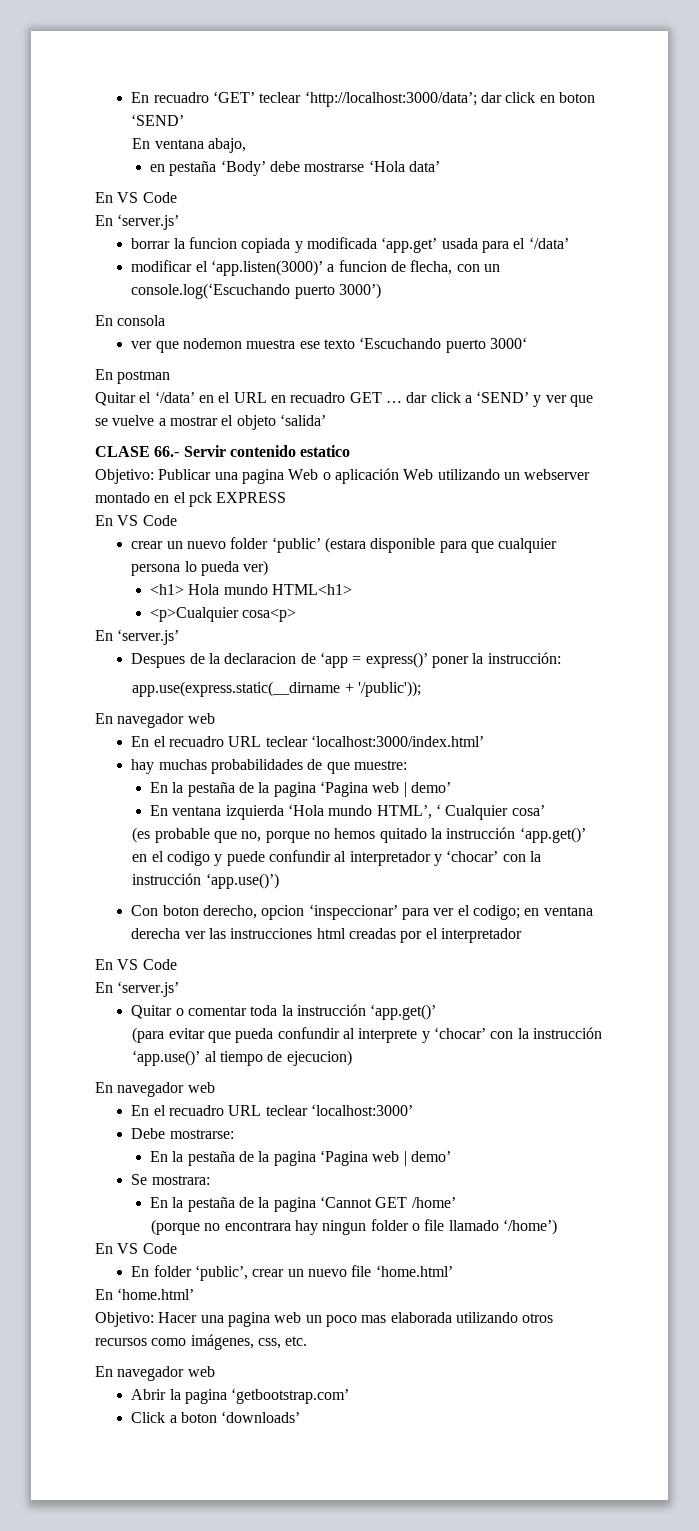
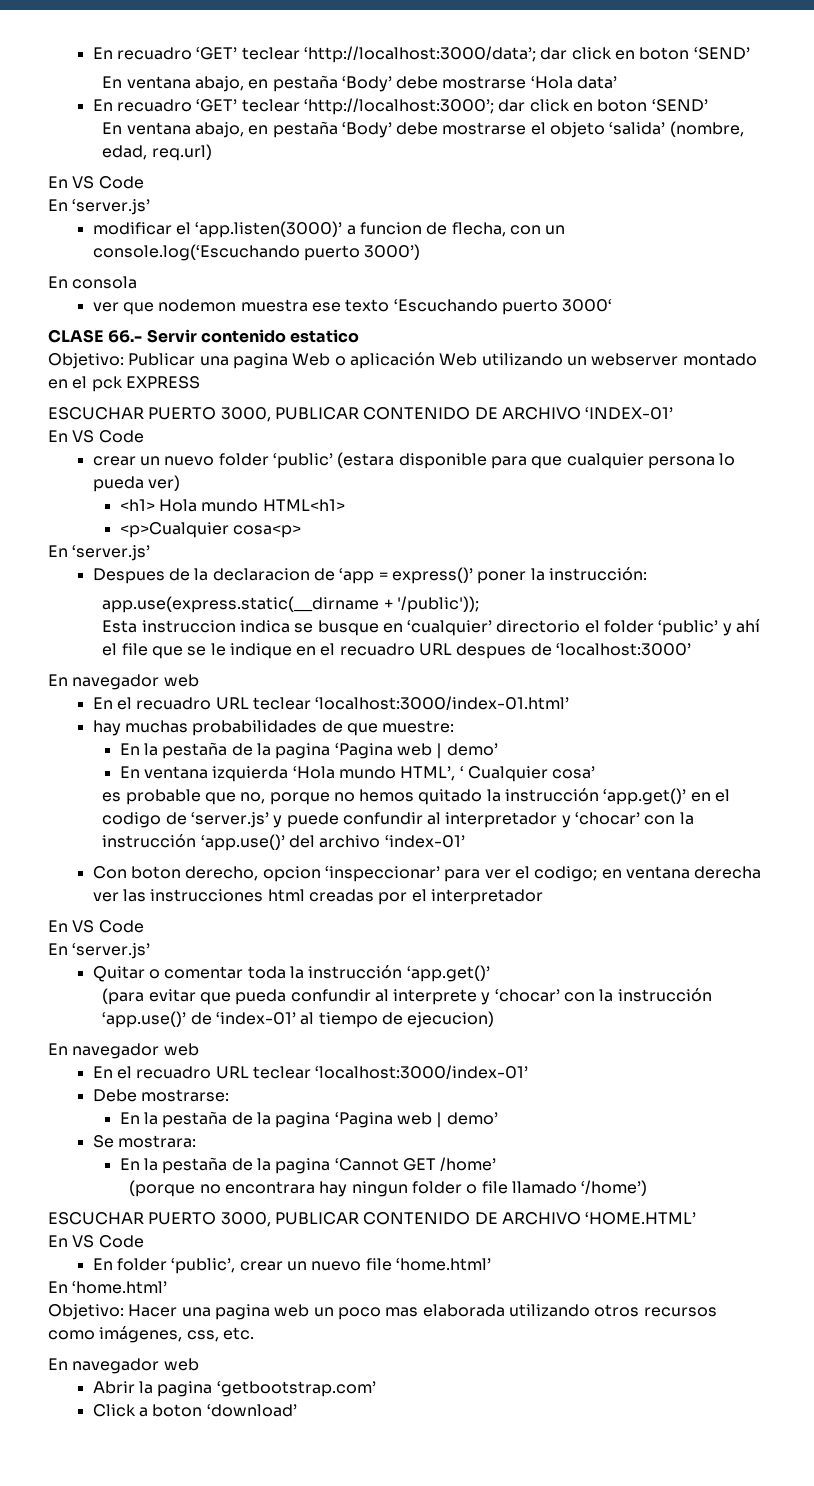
(247, 145) // -> (244, 84) none
[95,192,177,203] [95,214,180,230] [131,237,569,253] // En VS Code // En ‘server.js’ // borrar la funcion copiada y modificada ‘app.get’ usada para el ‘/data’ -> [92,98,708,115] [102,121,744,138] [102,144,212,161] [48,176,144,189] [48,199,151,215] // En recuadro ‘GET’ teclear ‘http://localhost:3000’; dar click en boton ‘SEND’ // En ventana abajo, en pestaña ‘Body’ debe mostrarse el objeto ‘salida’ (nombre, edad, req.url) // En VS Code // En ‘server.js’
[95,369,171,384] [95,391,594,407] [95,414,326,430] // En postman // Quitar el ‘/data’ en el URL en recuadro GET … dar click a ‘SEND’ y ver que se vuelve a mostrar el objeto ‘salida’ -> (613, 305) none
(287, 497) none -> [48,407,674,422] // ESCUCHAR PUERTO 3000, PUBLICAR CONTENIDO DE ARCHIVO ‘INDEX-01’
[95,713,215,728] [131,735,484,747] // En navegador web // En el recuadro URL teclear ‘localhost:3000/index.html’ -> [102,619,761,636] [102,643,692,659] [48,674,199,690] [92,696,570,710] // Esta instruccion indica se busque en ‘cualquier’ directorio el folder ‘public’ y ahí el file que se le indique en el recuadro URL despues de ‘localhost:3000’ // En navegador web // En el recuadro URL teclear ‘localhost:3000/index-01.html’
[132,827,151,843] (es -> [102,792,122,802] es
(211, 858) none -> [165,812,269,828] de ‘server.js’
[205,873,279,889] ‘app.use()’) -> [200,834,465,851] ‘app.use()’ del archivo ‘index-01’
(201, 1058) none -> [190,1012,296,1025] de ‘index-01’
[310,1104,413,1116] ‘localhost:3000’ -> [315,1065,529,1079] ‘localhost:3000/index-01’
(558, 1227) none -> [48,1212,697,1227] // ESCUCHAR PUERTO 3000, PUBLICAR CONTENIDO DE ARCHIVO ‘HOME.HTML’
[221,1411,301,1423] ‘downloads’ -> [206,1404,297,1417] ‘download’

